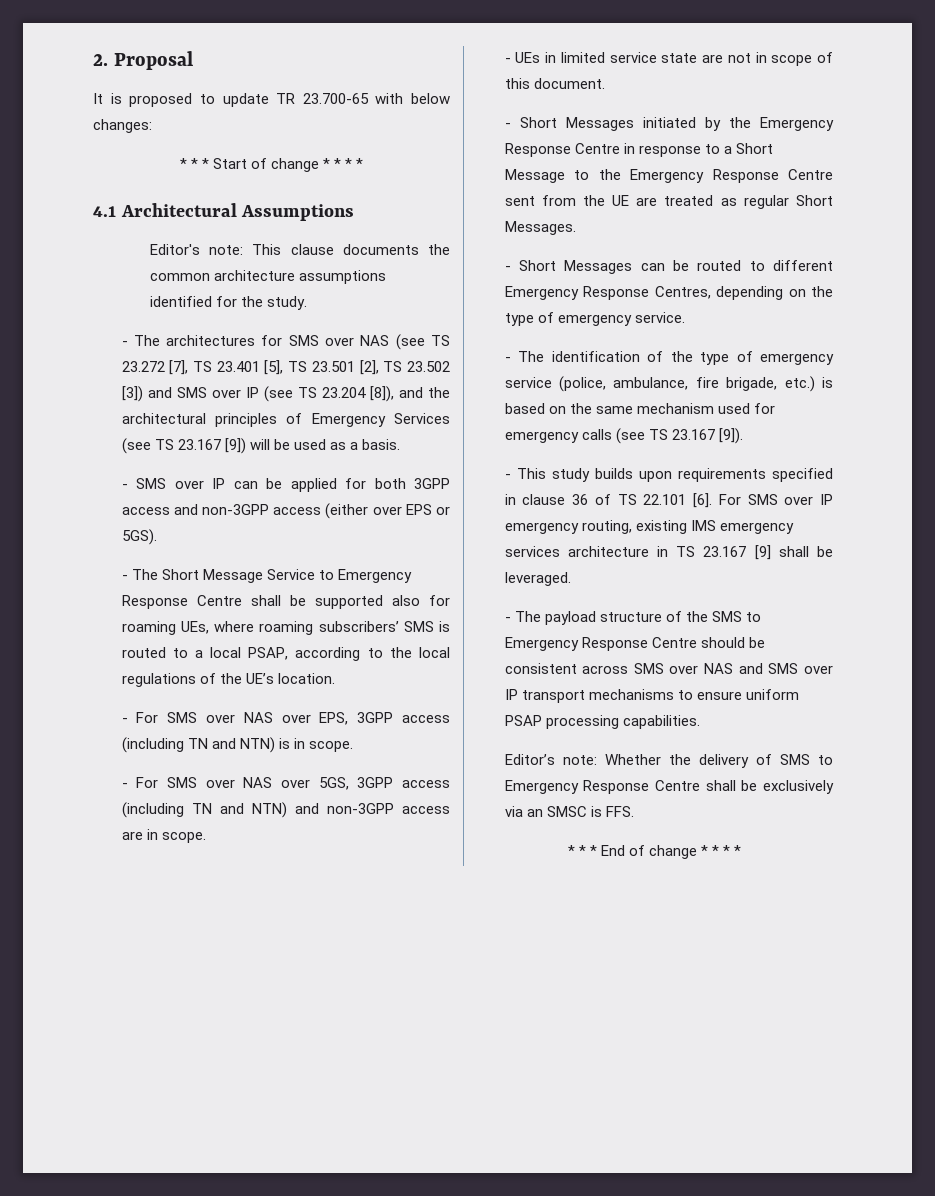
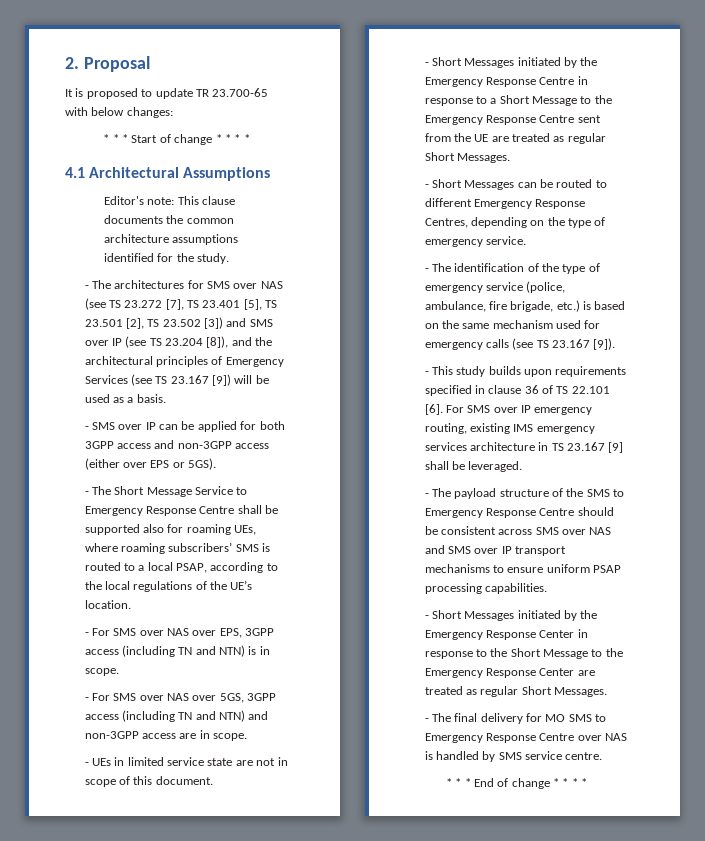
[504,754,834,768] [504,780,834,794] [504,806,634,817] Editor’s note: Whether the delivery of SMS to Emergency Response Centre shall be exclusively via an SMSC is FFS. -> [424,610,598,621] [424,629,588,640] [424,648,623,659] [424,668,595,678] [424,686,608,697] [424,713,607,724] [424,733,628,743] [424,751,603,762] - Short Messages initiated by the Emergency Response Center in response to the Short Message to the Emergency Response Center are treated as regular Short Messages. // - The final delivery for MO SMS to Emergency Response Centre over NAS is handled by SMS service centre.

